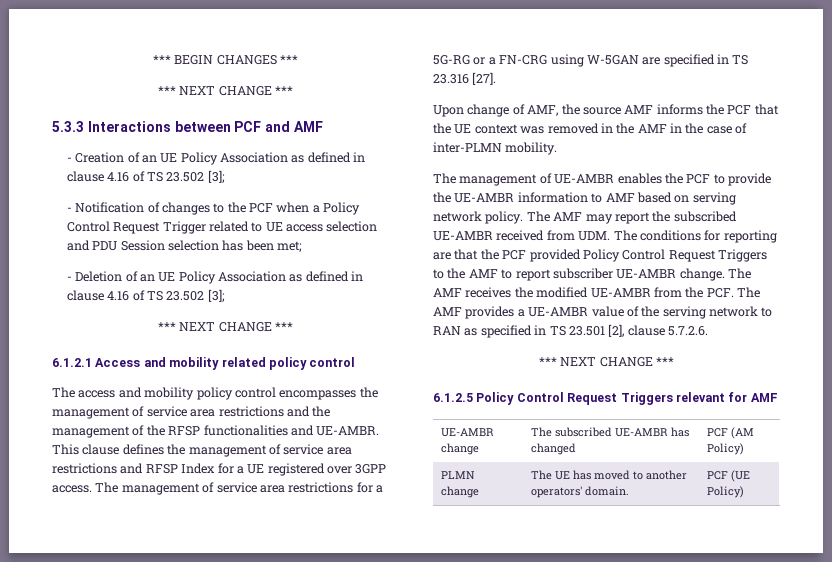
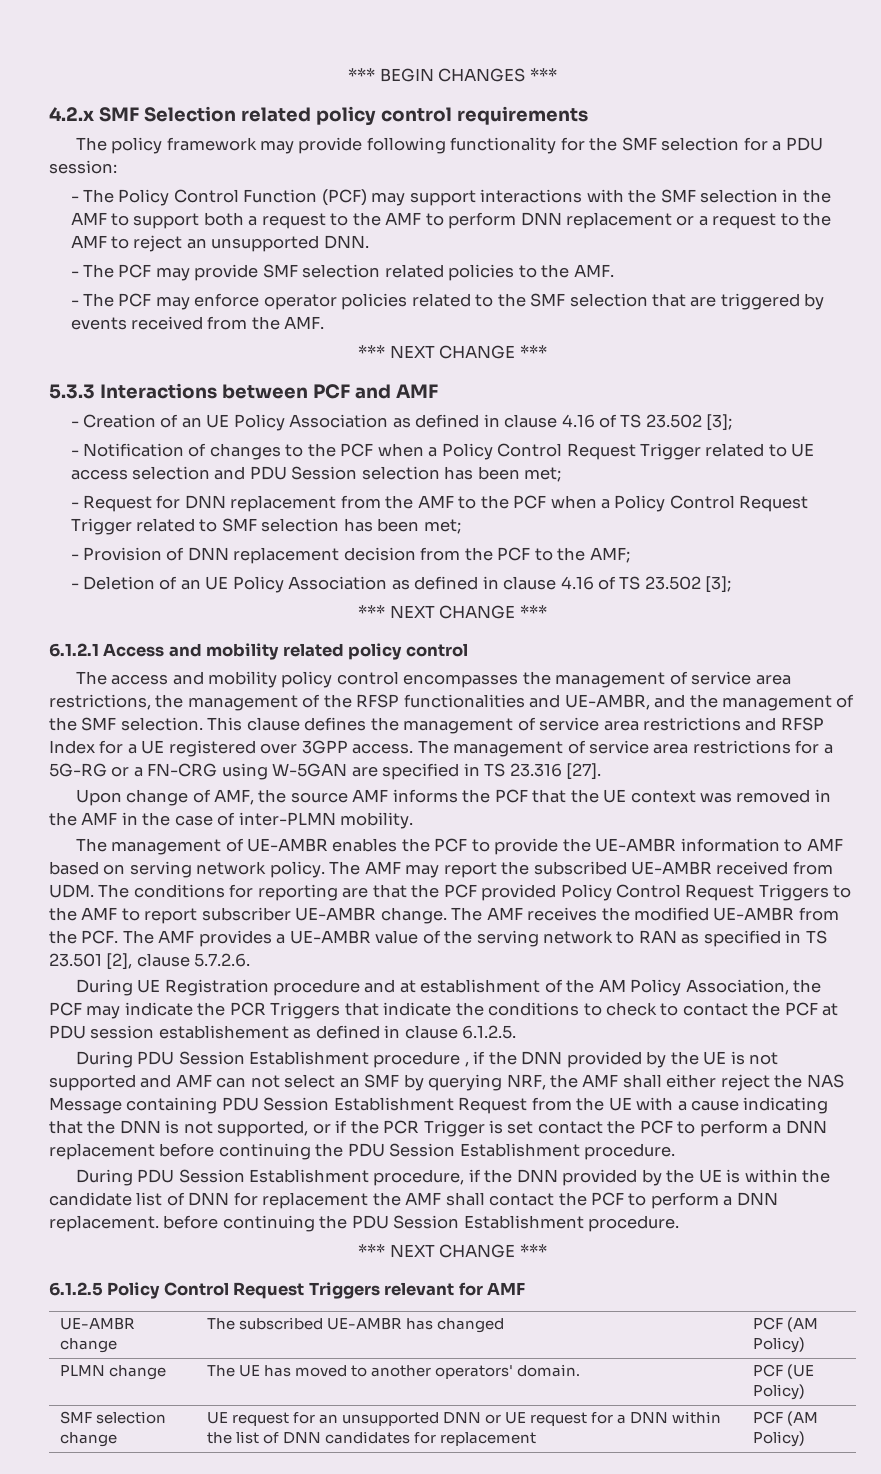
(299, 59) none -> [49,106,588,126] [75,137,823,154] [49,160,117,174] [70,189,831,206] [70,212,832,229] [70,235,369,252] [70,264,614,281] [70,293,825,310] [70,316,325,330] // 4.2.x SMF Selection related policy control requirements // The policy framework may provide following functionality for the SMF selection for a PDU session: // - The Policy Control Function (PCF) may support interactions with the SMF selection in the AMF to support both a request to the AMF to perform DNN replacement or a request to the AMF to reject an unsupported DNN. // - The PCF may provide SMF selection related policies to the AMF. // - The PCF may enforce operator policies related to the SMF selection that are triggered by events received from the AMF.
(303, 246) none -> [70,495,809,512] [70,518,461,535] [70,547,630,564] // - Request for DNN replacement from the AMF to the PCF when a Policy Control Request Trigger related to SMF selection has been met; // - Provision of DNN replacement decision from the PCF to the AMF;
[218,406,310,417] restrictions and -> [49,694,151,710] restrictions,
[316,426,380,436] UE-AMBR. -> [564,694,855,711] [49,717,203,731] UE-AMBR, and the management of the SMF selection.
(708, 331) none -> [75,979,822,996] [49,1002,839,1019] [49,1025,517,1039] [75,1051,779,1068] [49,1074,844,1091] [49,1097,829,1114] [49,1120,827,1137] [49,1143,676,1160] [75,1169,831,1186] [49,1192,778,1209] [49,1215,680,1232] // During UE Registration procedure and at establishment of the AM Policy Association, the PCF may indicate the PCR Triggers that indicate the conditions to check to contact the PCF at PDU session establishement as defined in clause 6.1.2.5. // During PDU Session Establishment procedure , if the DNN provided by the UE is not supported and AMF can not select an SMF by querying NRF, the AMF shall either reject the NAS Message containing PDU Session Establishment Request from the UE with a cause indicating that the DNN is not supported, or if the PCR Trigger is set contact the PCF to perform a DNN replacement before continuing the PDU Session Establishment procedure. // During PDU Session Establishment procedure, if the DNN provided by the UE is within the candidate list of DNN for replacement the AMF shall contact the PCF to perform a DNN replacement. before continuing the PDU Session Establishment procedure.
(745, 492) none -> [59,1411,166,1424] [59,1432,117,1447] [206,1411,722,1426] [206,1431,537,1446] [752,1411,818,1426] [752,1431,805,1447] // SMF selection change | UE request for an unsupported DNN or UE request for a DNN within the list of DNN candidates for replacement | PCF (AM Policy)

